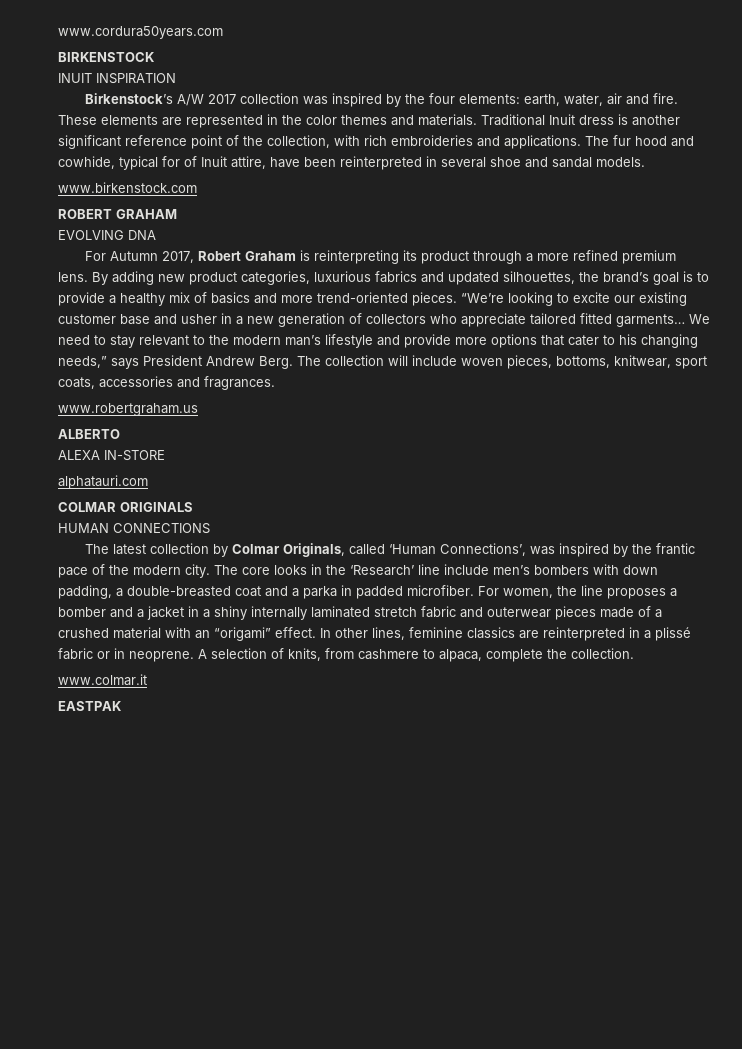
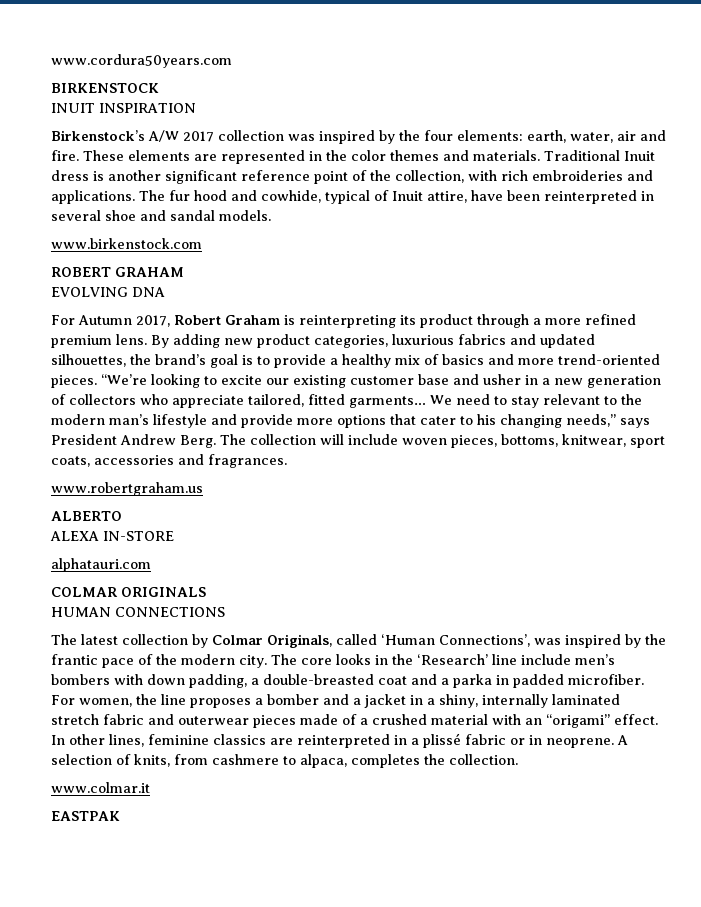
[162,156,180,167] for -> (370, 197) none
[530,313,576,325] tailored -> [248,394,304,407] tailored,
[214,606,247,620] shiny -> [439,694,478,708] shiny,
[486,649,543,662] complete -> [351,754,420,768] completes

